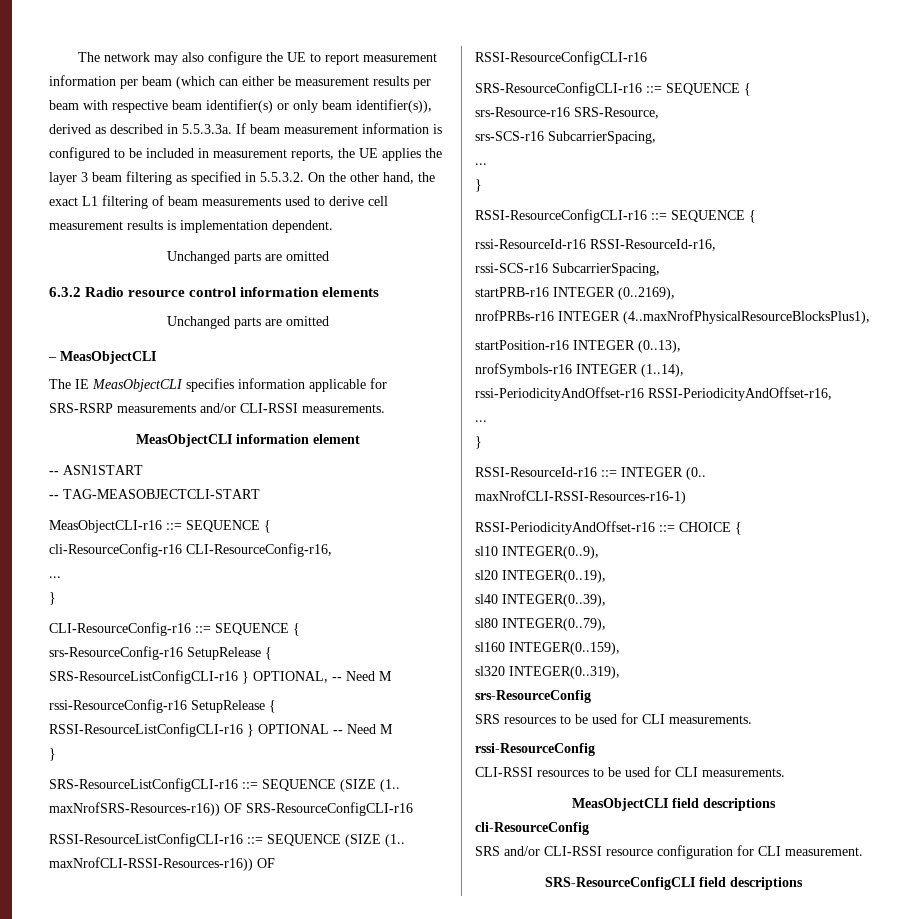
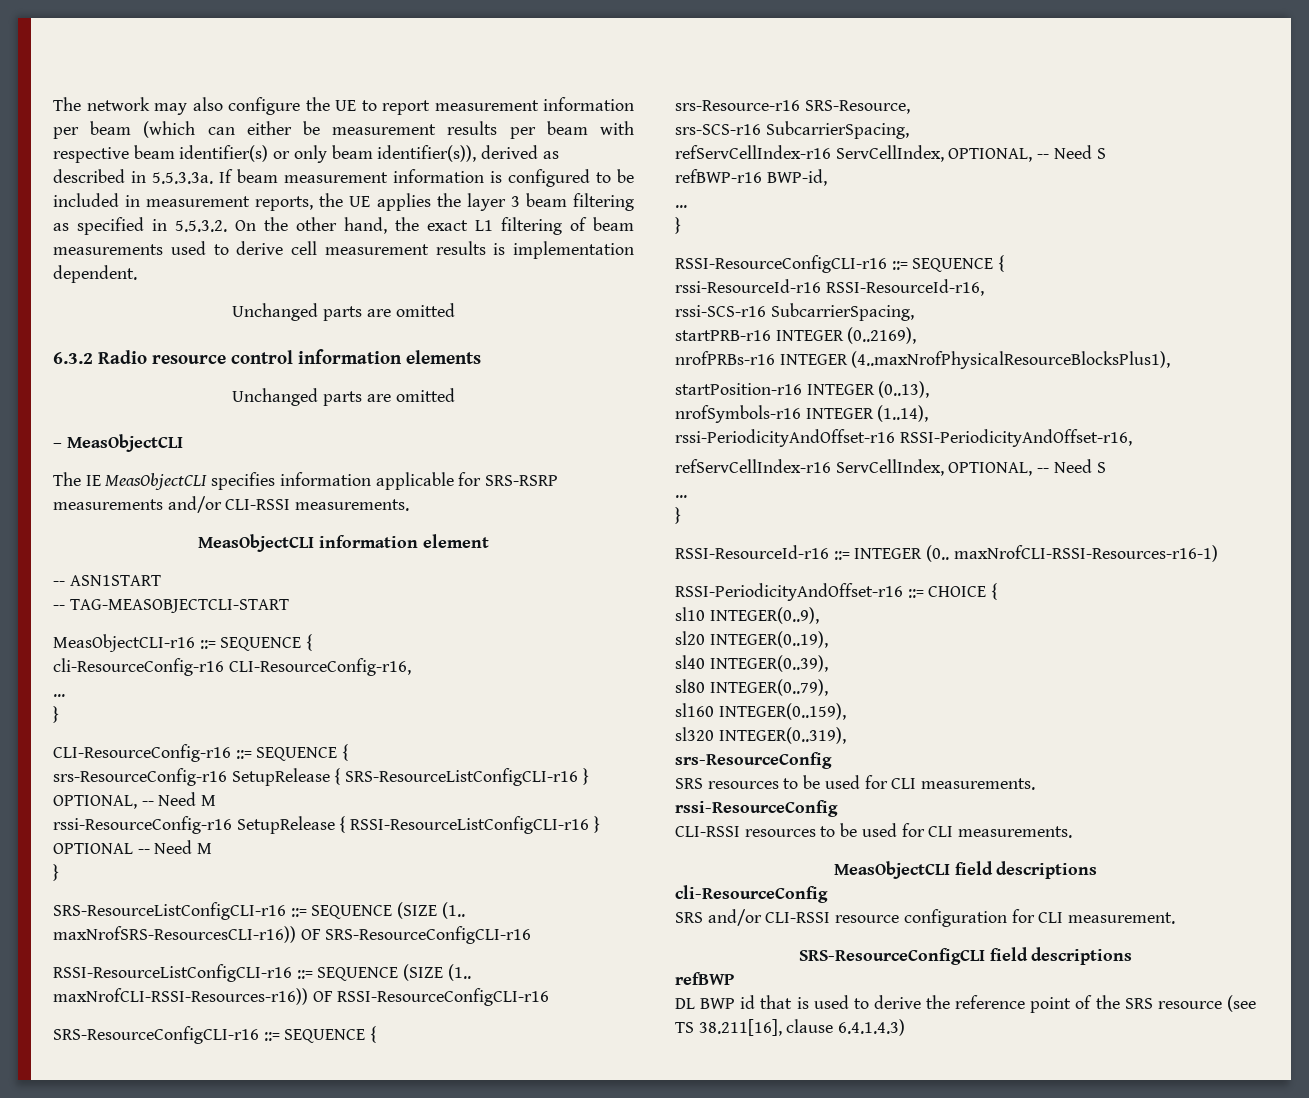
[49,802,220,816] maxNrofSRS-Resources-r16)) -> [53,926,296,943] maxNrofSRS-ResourcesCLI-r16))
(656, 137) none -> [675,145,1106,162] [675,169,827,186] // refServCellIndex-r16 ServCellIndex, OPTIONAL, -- Need S // refBWP-r16 BWP-id,
(832, 394) none -> [675,459,1106,476] // refServCellIndex-r16 ServCellIndex, OPTIONAL, -- Need S
(803, 883) none -> [675,972,734,985] [675,995,1256,1013] [675,1019,906,1036] // refBWP // DL BWP id that is used to derive the reference point of the SRS resource (see TS 38.211[16], clause 6.4.1.4.3)

